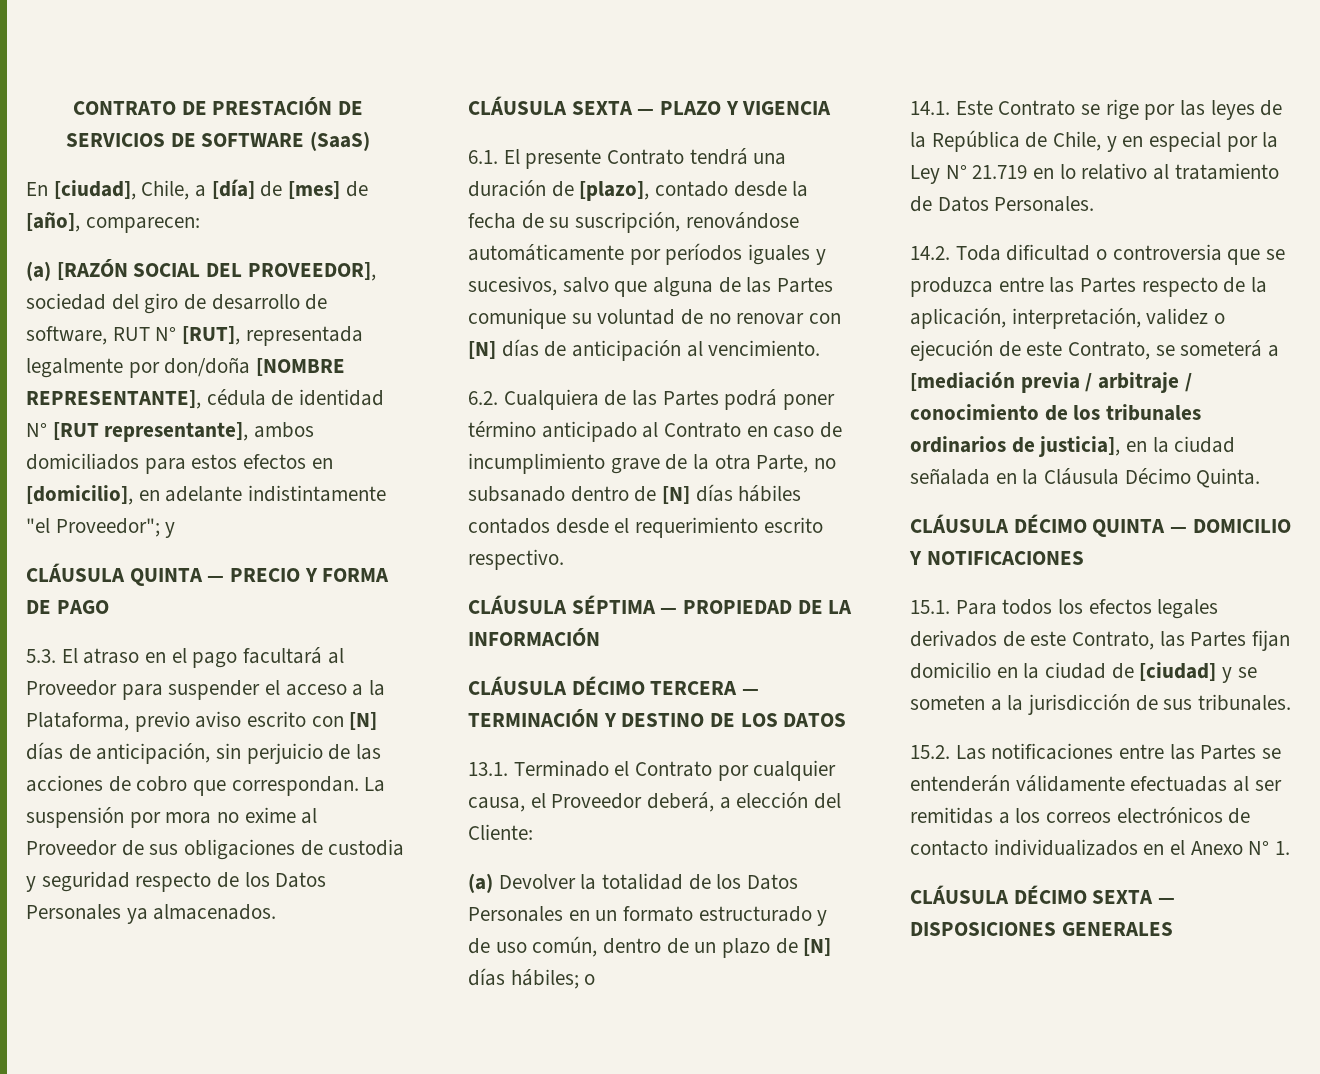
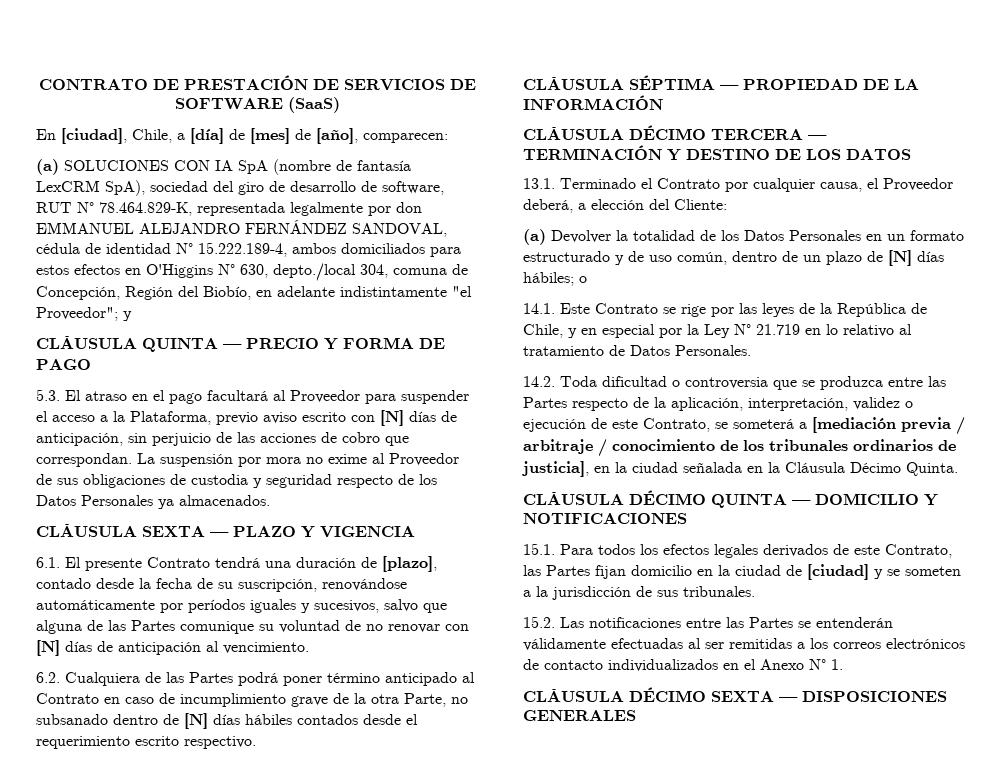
[56,259,376,281] [RAZÓN SOCIAL DEL PROVEEDOR], -> [64,159,411,175] [36,180,145,196] SOLUCIONES CON IA SpA (nombre de fantasía LexCRM SpA),
[182,326,241,345] [RUT], -> [99,202,192,216] 78.464.829-K,
[164,357,346,377] [26,390,201,409] don/doña [NOMBRE REPRESENTANTE], -> [396,202,422,213] [36,220,447,237] don EMMANUEL ALEJANDRO FERNÁNDEZ SANDOVAL,
[52,422,249,442] [RUT representante], -> [198,242,287,257] 15.222.189-4,
[26,485,133,505] [domicilio], -> [146,263,468,281] [36,286,251,300] O'Higgins N° 630, depto./local 304, comuna de Concepción, Región del Biobío,

